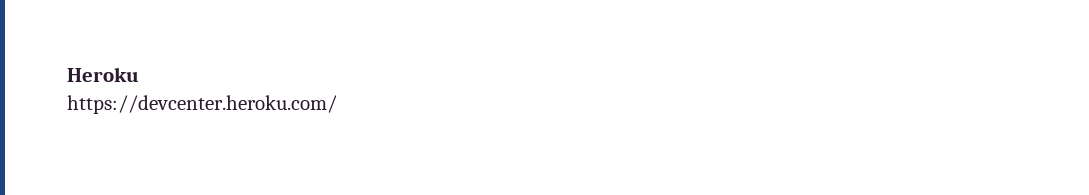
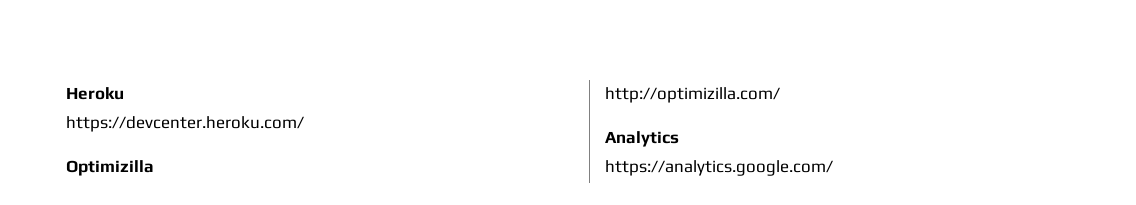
(337, 104) none -> [66,160,154,176] [605,87,780,103] [605,131,679,147] [605,160,833,176] // Optimizilla // http://optimizilla.com/ // Analytics // https://analytics.google.com/

